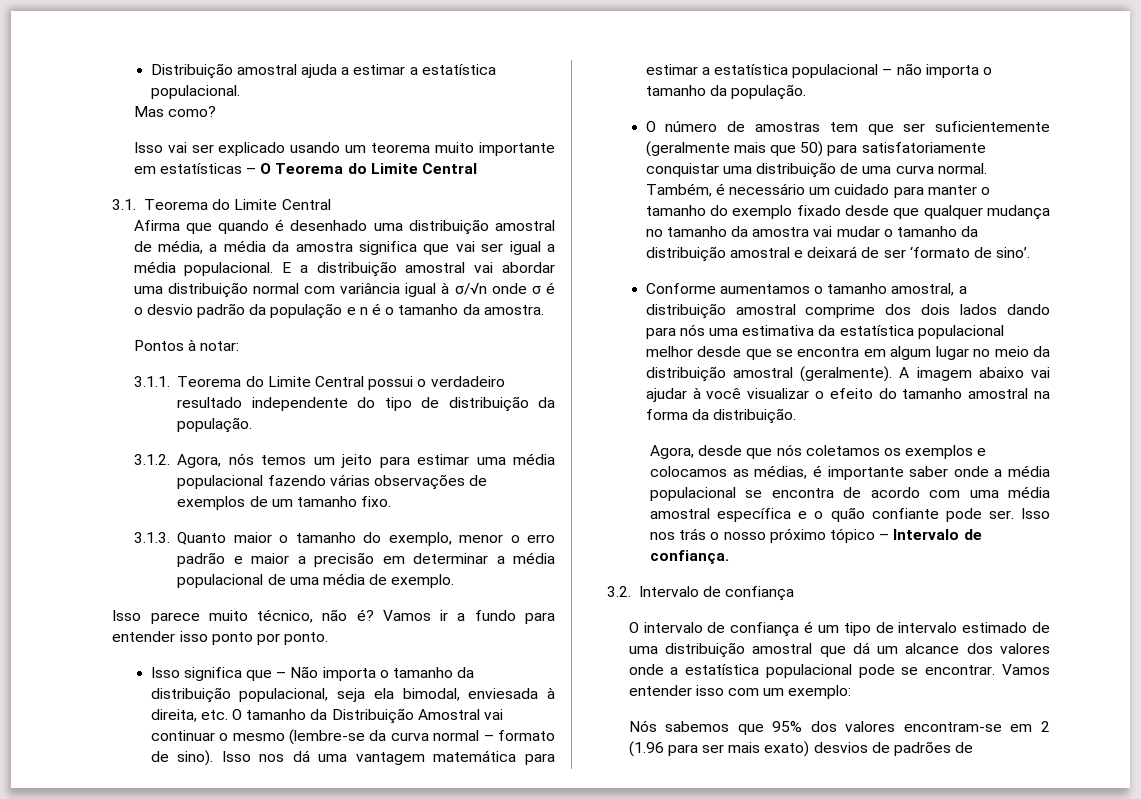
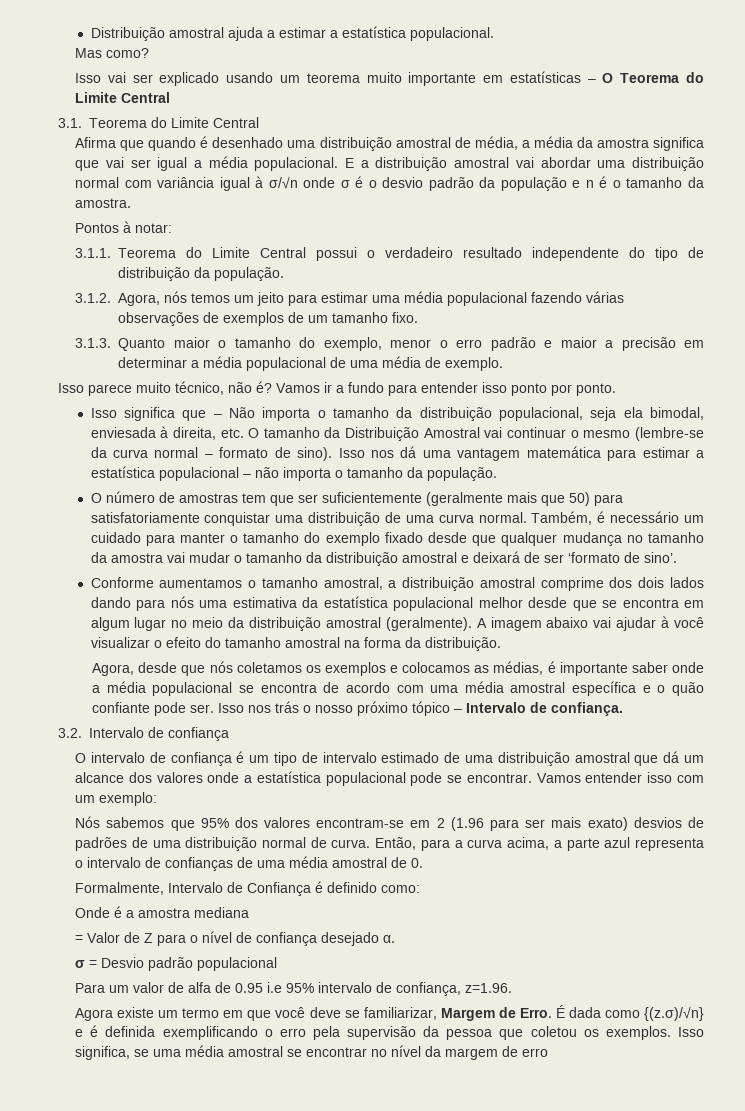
(974, 747) none -> [152,837,705,851] [75,856,424,871] [75,881,421,896] [75,906,250,918] [75,931,396,946] [75,957,278,971] [75,982,513,996] [75,1005,704,1021] [75,1025,704,1040] [75,1045,549,1060] uma distribuição normal de curva. Então, para a curva acima, a parte azul representa o intervalo de confianças de uma média amostral de 0. // Formalmente, Intervalo de Confiança é definido como: // Onde é a amostra mediana // = Valor de Z para o nível de confiança desejado α. // σ = Desvio padrão populacional // Para um valor de alfa de 0.95 i.e 95% intervalo de confiança, z=1.96. // Agora existe um termo em que você deve se familiarizar, Margem de Erro. É dada como {(z.σ)/√n} e é definida exemplificando o erro pela supervisão da pessoa que coletou os exemplos. Isso significa, se uma média amostral se encontrar no nível da margem de erro

